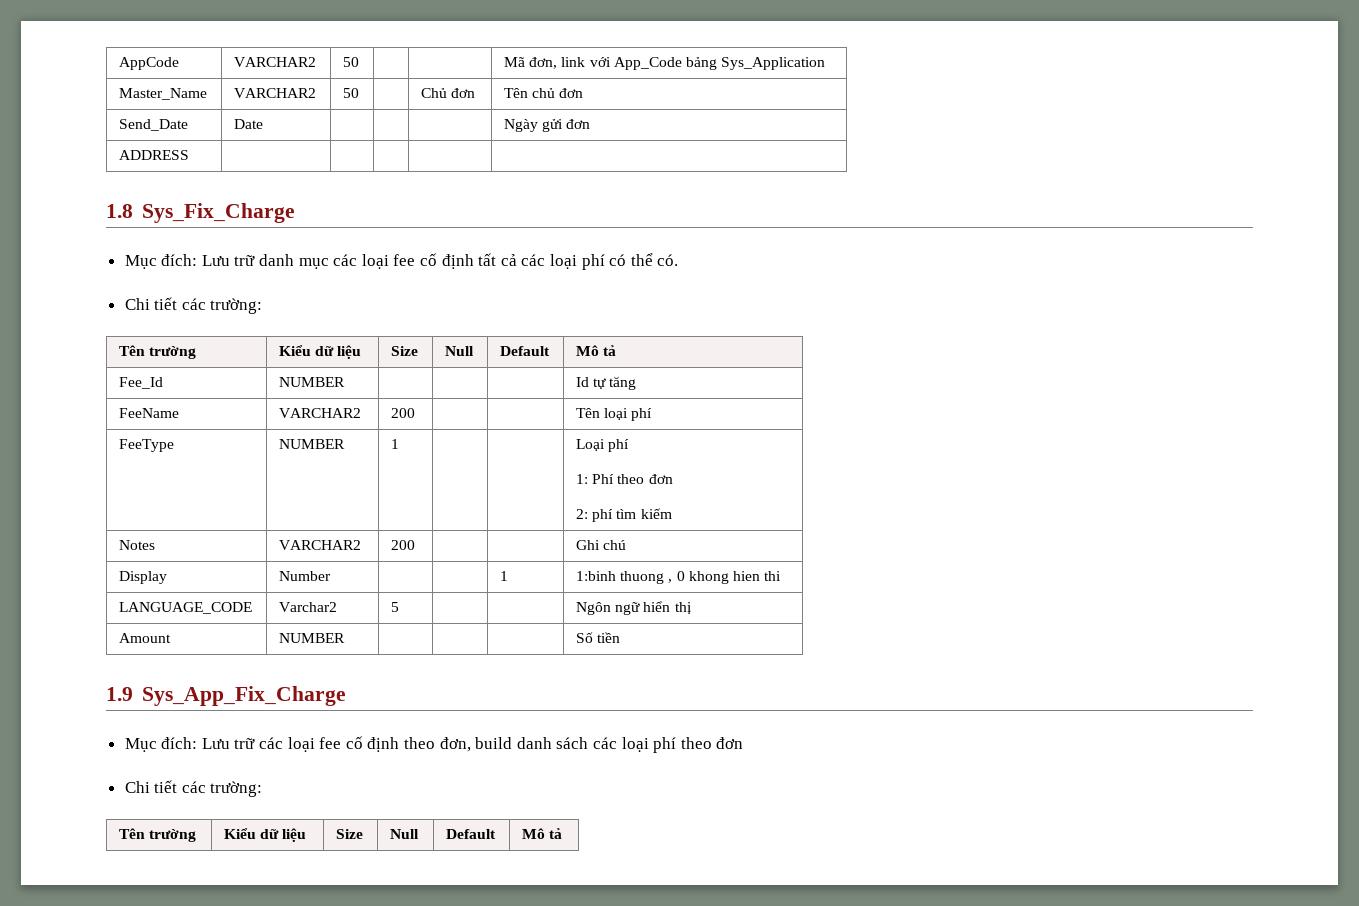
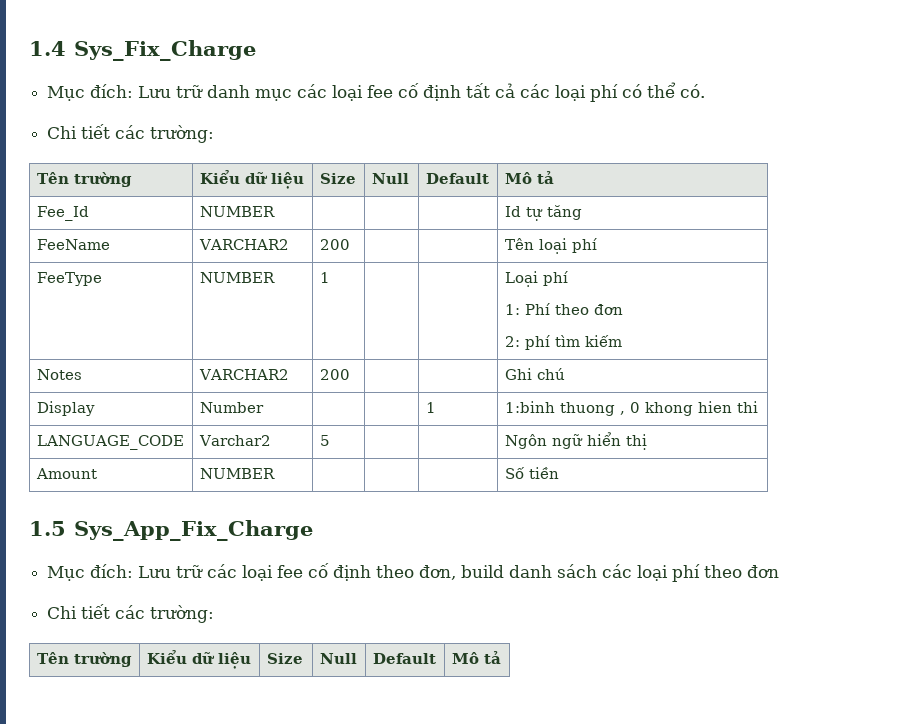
[119,57,180,70] [234,57,317,67] [343,57,360,67] [504,57,826,70] [119,88,208,100] [234,88,317,98] [343,88,360,98] [421,88,476,98] [504,88,584,98] [119,119,189,131] [234,119,264,129] [504,119,591,132] [119,150,190,160] [106,204,133,218] AppCode | VARCHAR2 | 50 | | | Mã đơn, link với App_Code bảng Sys_Application // Master_Name | VARCHAR2 | 50 | | Chủ đơn | Tên chủ đơn // Send_Date | Date | | | | Ngày gửi đơn // ADDRESS | | | | | // 1.8 -> [29,41,66,56] 1.4
[106,687,133,701] 1.9 -> [29,521,66,536] 1.5

